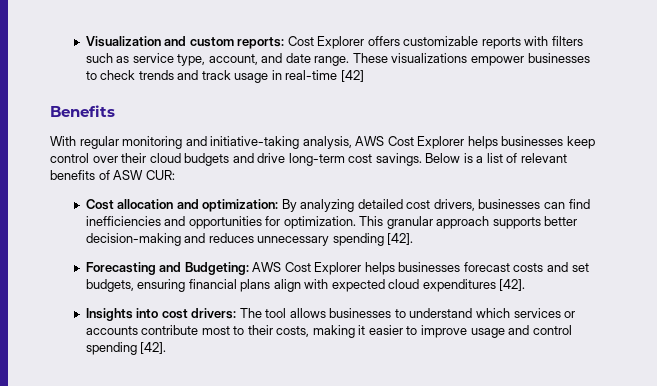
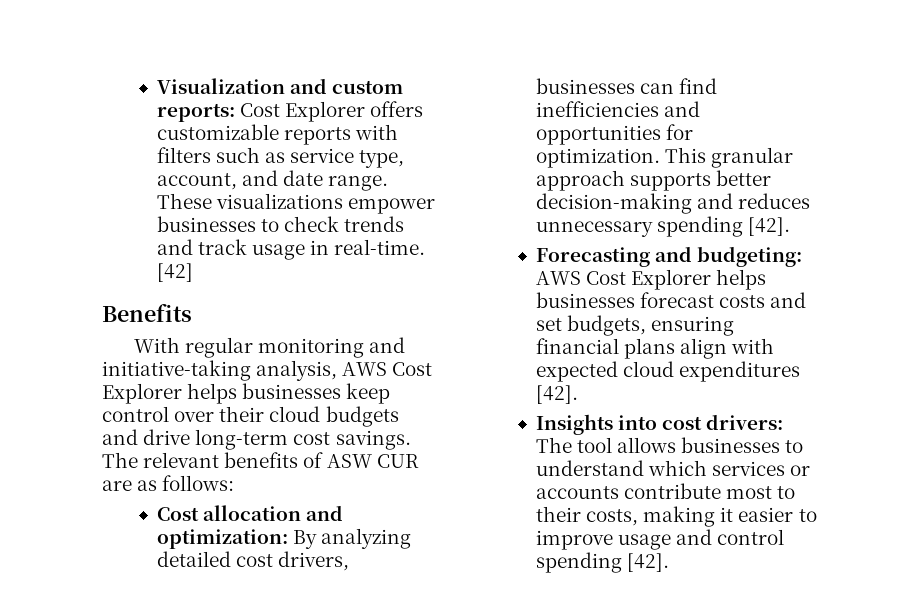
[285,70,338,80] real-time -> [334,239,426,255] real-time.
[425,153,567,163] [50,170,175,180] Below is a list of relevant benefits of ASW CUR: -> [102,452,419,468] [102,475,235,491] The relevant benefits of ASW CUR are as follows:
[184,262,249,275] Budgeting: -> [697,246,803,267] budgeting:

